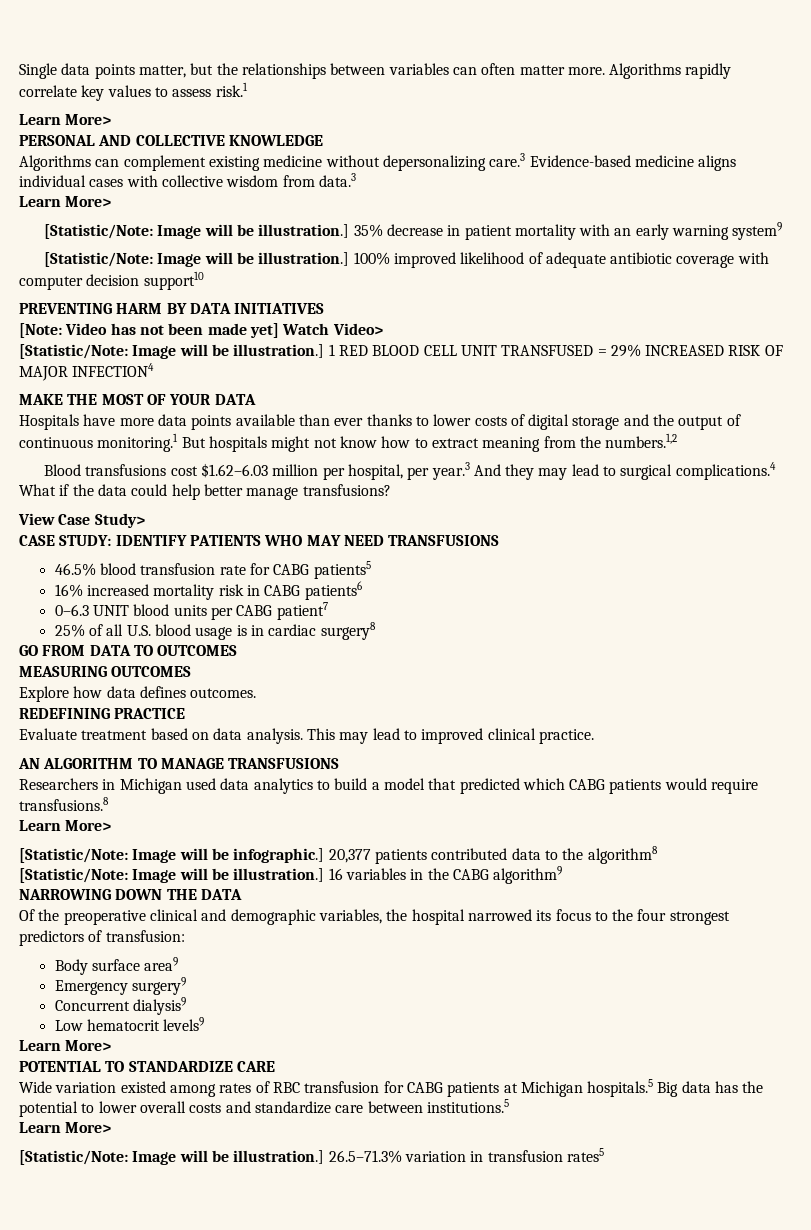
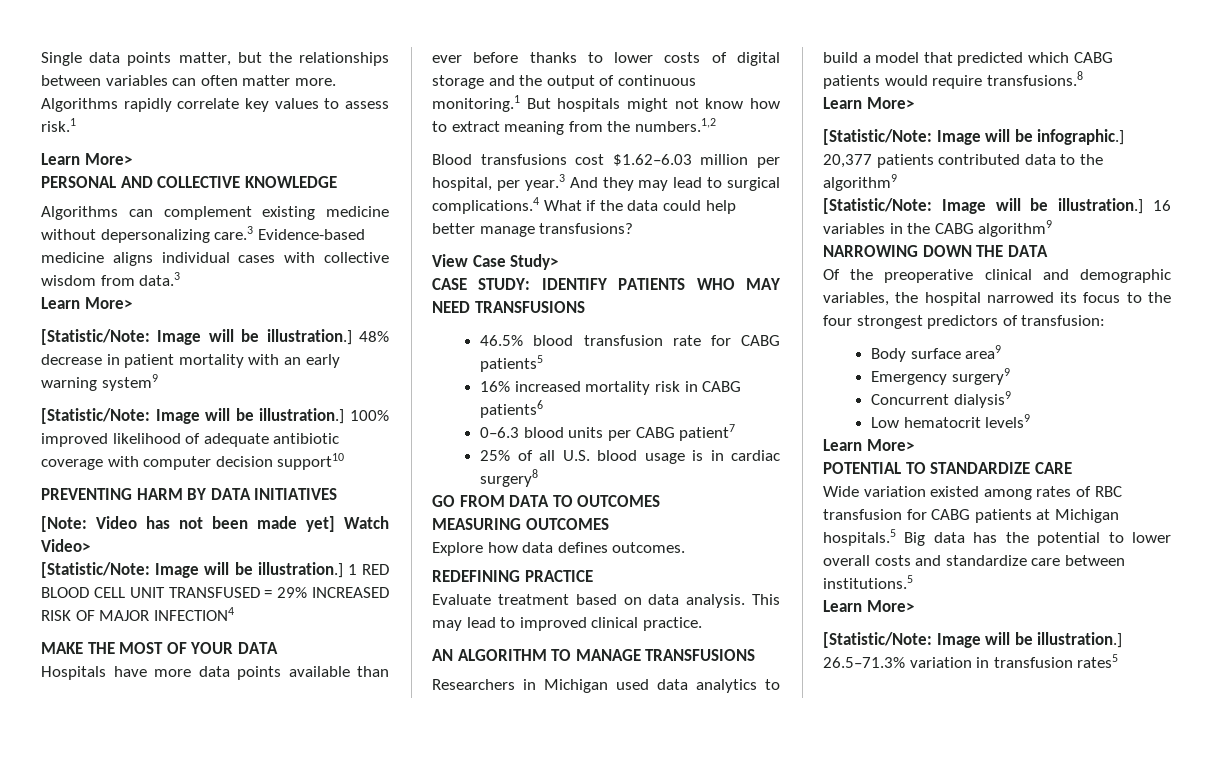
[353,224,383,237] 35% -> [359,331,389,342] 48%
(364, 422) none -> [473,52,519,63] before
[92,605,129,616] UNIT -> (520, 432) none
[587,846,658,864] algorithm8 -> [823,174,897,191] algorithm9

